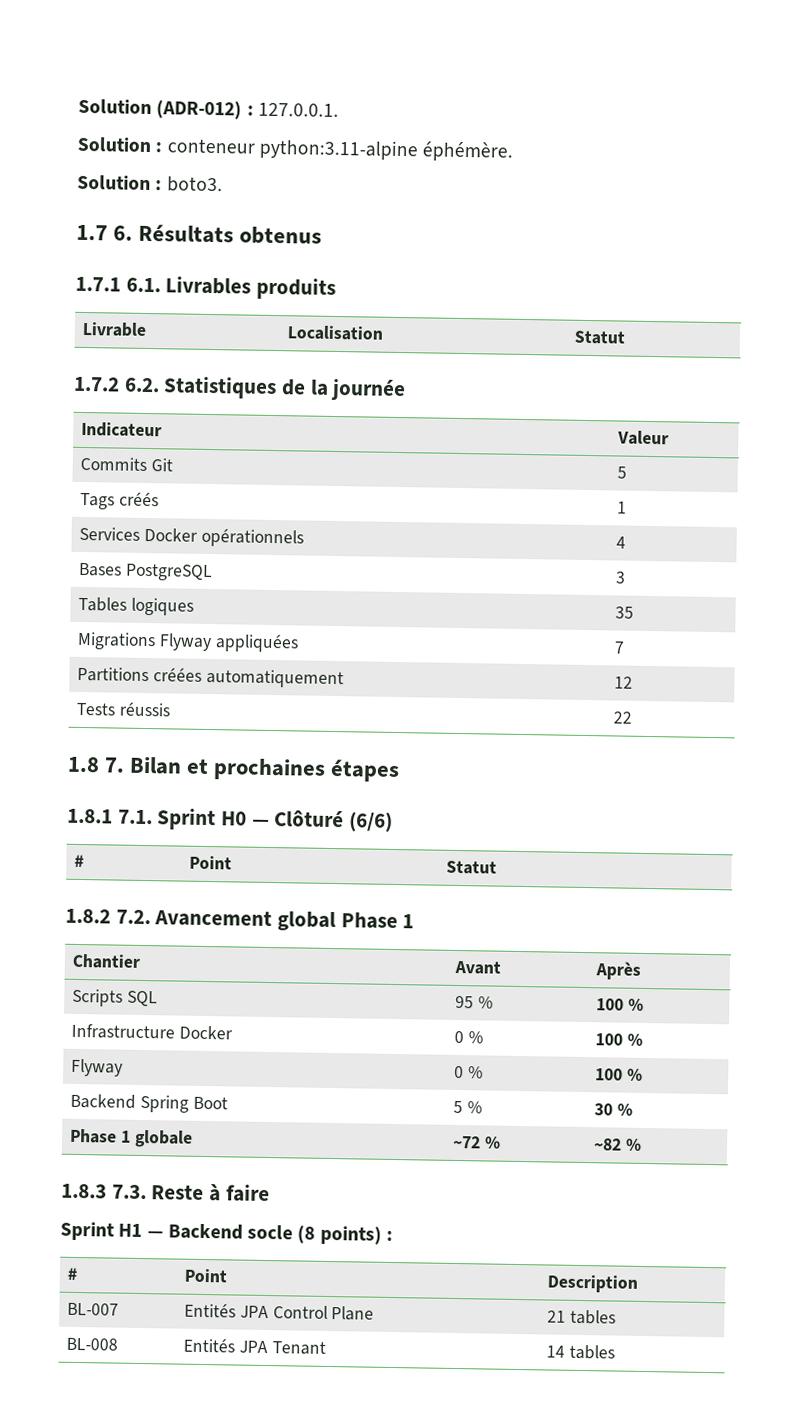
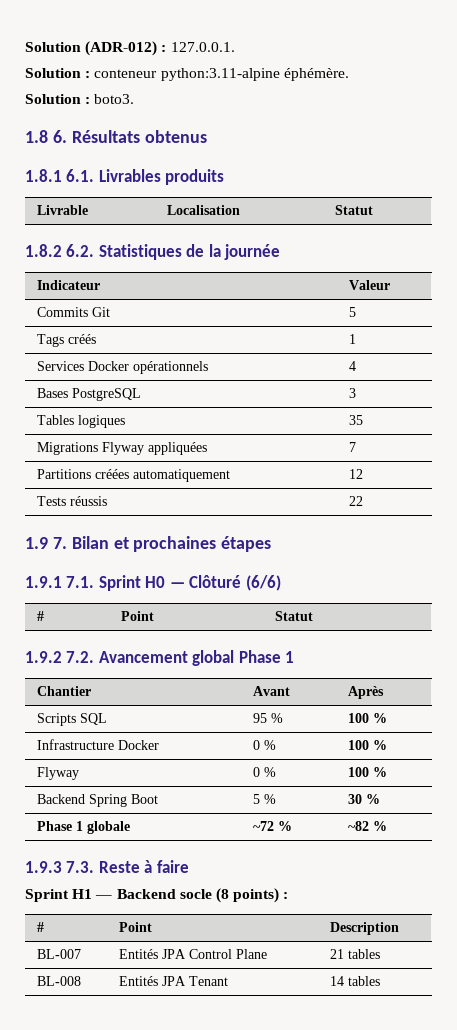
[76,224,108,241] 1.7 -> [25,130,48,143] 1.8
[75,276,121,292] 1.7.1 -> [25,169,62,182] 1.8.1
[73,376,120,392] 1.7.2 -> [25,244,62,257] 1.8.2
[67,756,100,773] 1.8 -> [25,537,48,549] 1.9
[67,808,113,824] 1.8.1 -> [25,576,62,588] 1.9.1
[65,908,111,924] 1.8.2 -> [25,651,62,663] 1.9.2
[61,1183,107,1199] 1.8.3 -> [25,861,62,873] 1.9.3

